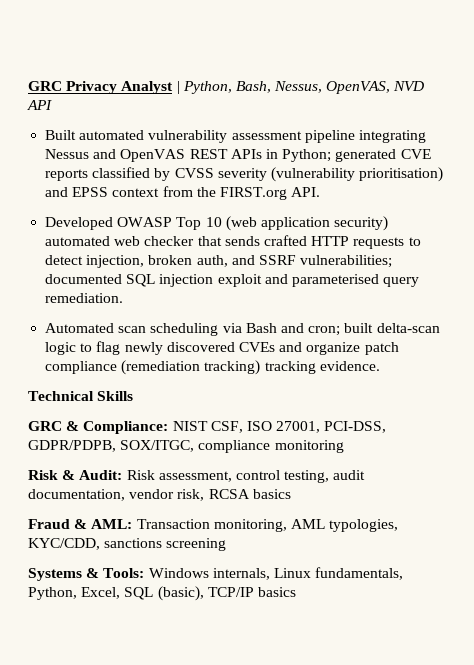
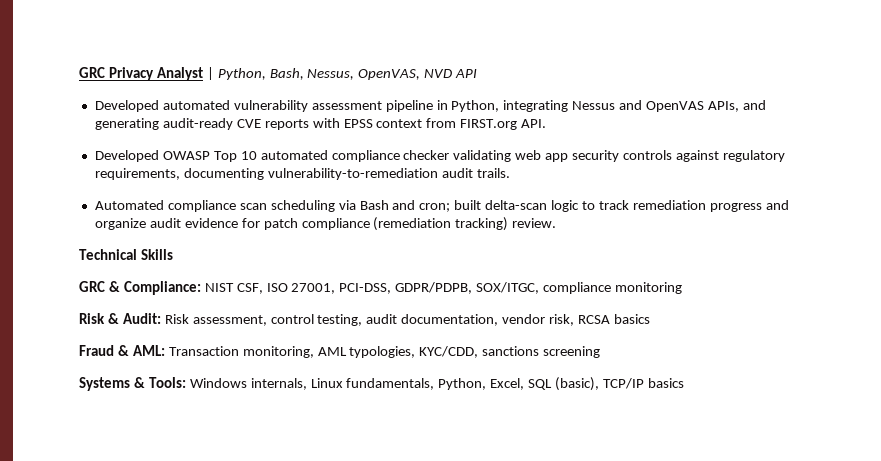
[45,130,77,140] Built -> [94,100,159,112] Developed
(355, 136) none -> [436,100,500,112] in Python,
[189,149,431,162] [45,167,444,182] [45,187,69,197] REST APIs in Python; generated CVE reports classified by CVSS severity (vulnerability prioritisation) and -> [708,100,766,112] [94,118,340,130] APIs, and generating audit-ready CVE reports with
[196,187,216,197] the -> (457, 123) none
[225,216,389,231] [45,235,421,249] [45,255,393,268] [45,274,420,287] [45,293,124,303] (web application security) automated web checker that sends crafted HTTP requests to detect injection, broken auth, and SSRF vulnerabilities; documented SQL injection exploit and parameterised query remediation. -> [260,150,785,162] [94,168,510,180] automated compliance checker validating web app security controls against regulatory requirements, documenting vulnerability-to-remediation audit trails.
(115, 328) none -> [167,200,236,212] compliance
[96,341,361,355] flag newly discovered CVEs and organize -> [598,200,789,212] [94,218,260,230] track remediation progress and organize audit evidence for
[264,361,380,374] tracking evidence. -> [512,218,557,228] review.

